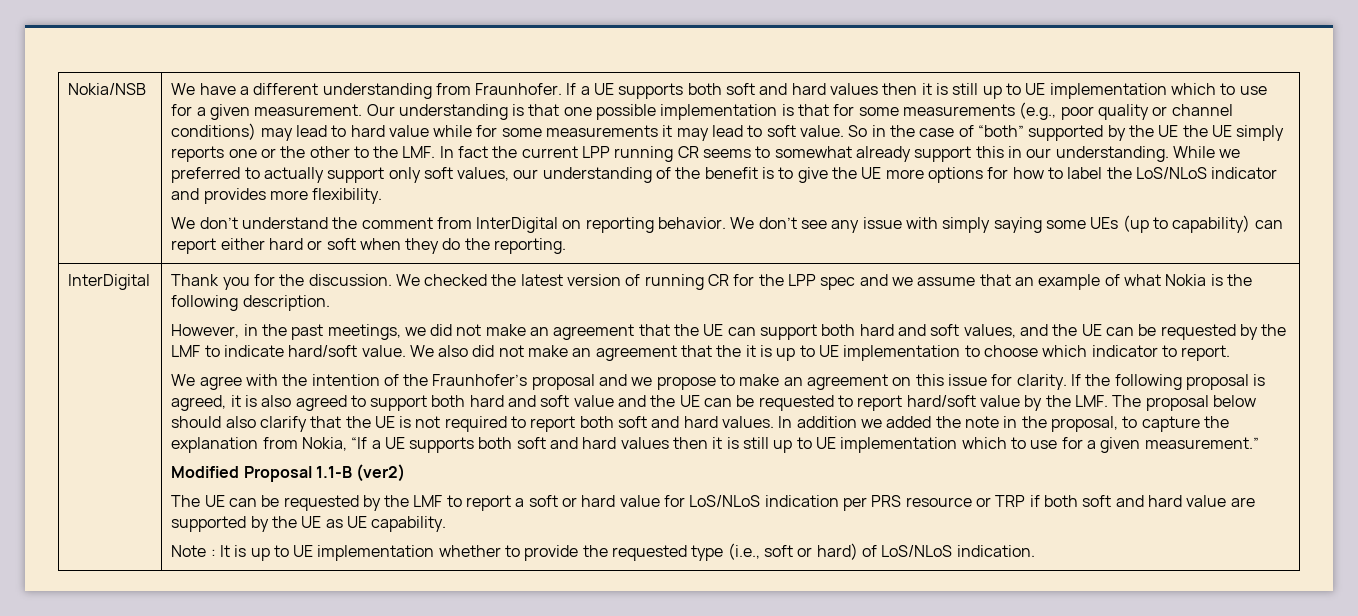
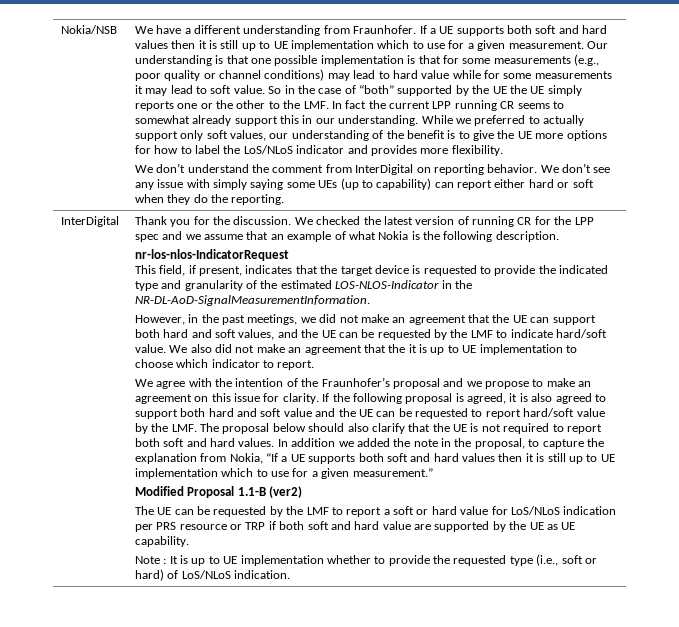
(330, 303) none -> [134,249,289,261] [134,265,609,276] [134,280,472,291] [134,295,370,306] // nr-los-nlos-IndicatorRequest // This field, if present, indicates that the target device is requested to provide the indicated type and granularity of the estimated LOS-NLOS-Indicator in the NR-DL-AoD-SignalMeasurementInformation.

